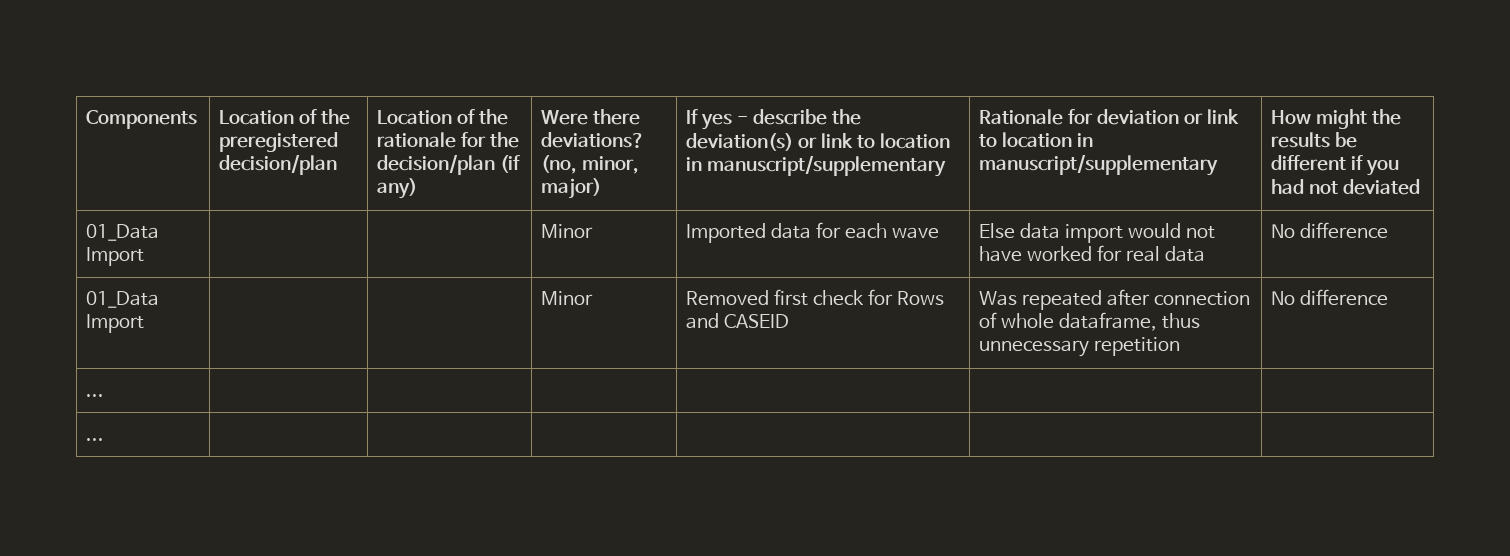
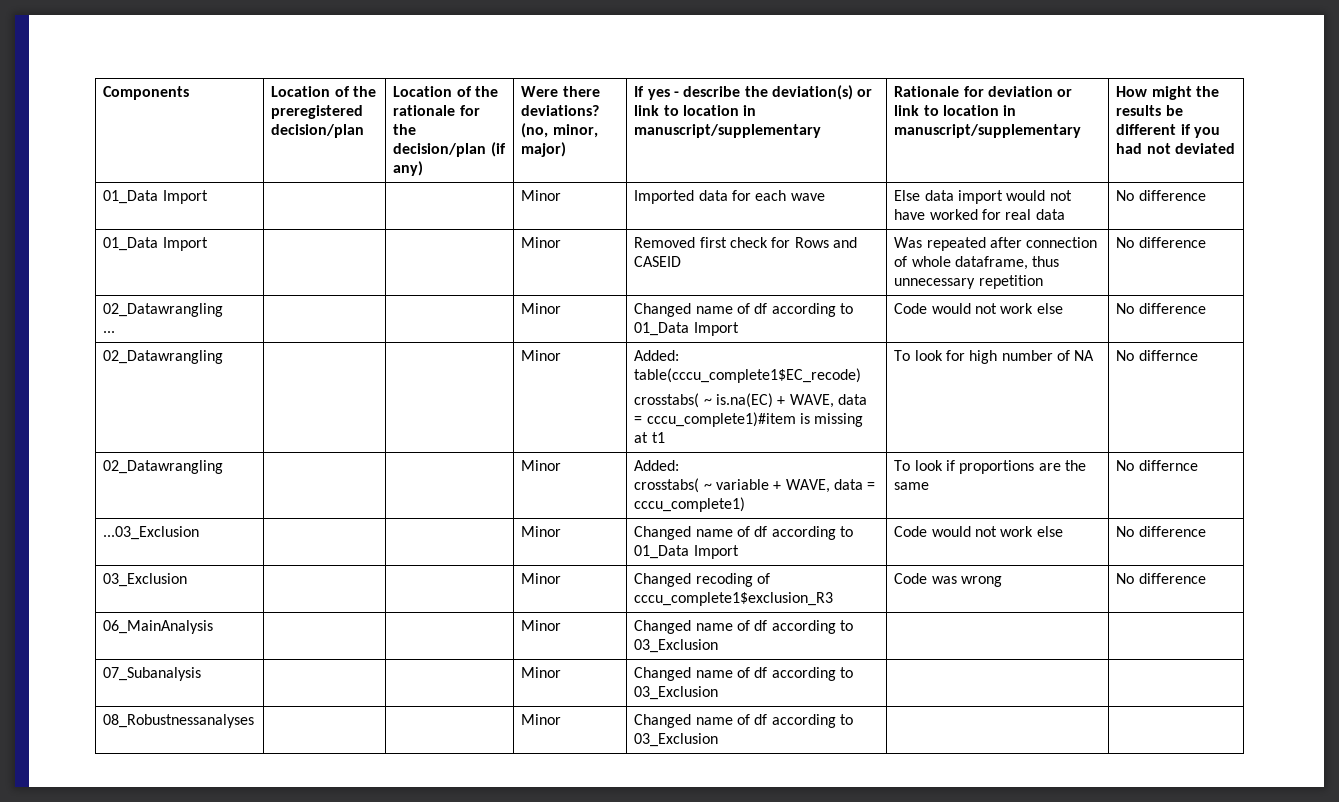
[85,394,104,397] [85,438,104,441] ... | | | | | | // ... | | | | -> [103,303,224,317] [103,331,116,333] [521,303,562,314] [634,303,854,317] [634,322,739,336] [894,303,1063,314] [1116,303,1206,314] [103,350,224,364] [521,350,562,361] [634,350,680,361] [634,368,862,383] [634,393,868,408] [634,412,864,427] [634,432,665,443] [894,350,1095,364] [1116,350,1198,361] [103,460,224,474] [521,460,562,471] [634,460,680,471] [634,478,876,493] [634,497,746,512] [894,460,1087,474] [894,482,930,490] [1116,460,1198,471] [103,526,200,540] [521,526,562,537] [634,526,854,540] [634,545,739,559] [894,526,1063,537] [1116,526,1206,537] [103,573,188,587] [521,573,562,584] [634,573,771,587] [634,592,834,606] [894,573,1003,587] [1116,573,1206,584] [103,620,214,634] [521,620,562,631] [634,620,854,634] [634,639,719,653] [103,667,202,681] [521,667,562,678] [634,667,854,681] [634,686,719,700] [103,714,255,728] [521,714,562,725] [634,714,854,728] [634,733,719,747] 02_Datawrangling // ... | | | Minor | Changed name of df according to 01_Data Import | Code would not work else | No difference // 02_Datawrangling | | | Minor | Added: table(cccu_complete1$EC_recode) // crosstabs( ~ is.na(EC) + WAVE, data = cccu_complete1)#item is missing at t1 | To look for high number of NA | No differnce // 02_Datawrangling | | | Minor | Added: // crosstabs( ~ variable + WAVE, data = cccu_complete1) | To look if proportions are the same | No differnce // ...03_Exclusion | | | Minor | Changed name of df according to 01_Data Import | Code would not work else | No difference // 03_Exclusion | | | Minor | Changed recoding of cccu_complete1$exclusion_R3 | Code was wrong | No difference // 06_MainAnalysis | | | Minor | Changed name of df according to 03_Exclusion | | // 07_Subanalysis | | | Minor | Changed name of df according to 03_Exclusion | | // 08_Robustnessanalyses | | | Minor | Changed name of df according to 03_Exclusion

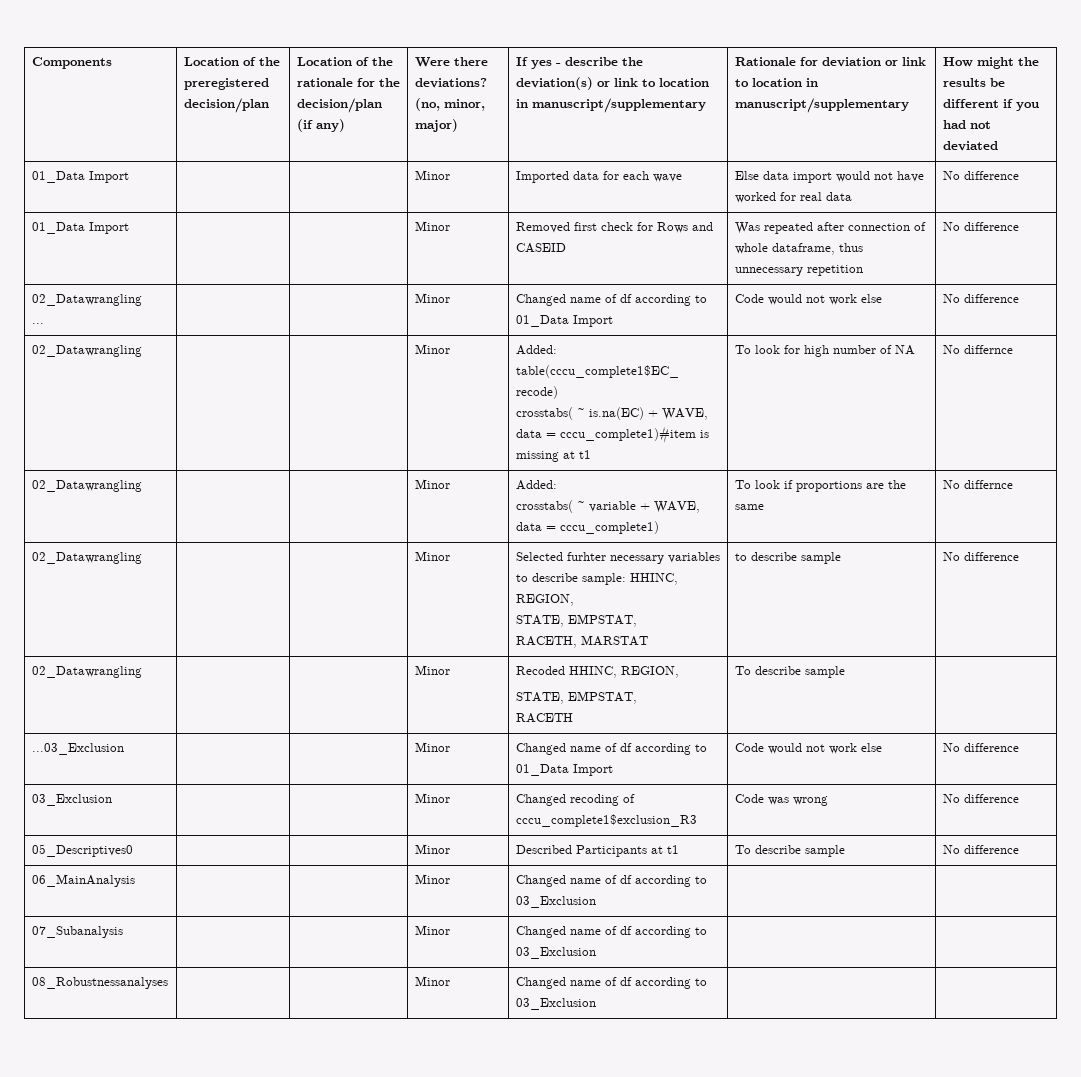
(1198, 465) none -> [31,552,142,564] [414,551,450,561] [515,552,720,564] [515,573,678,585] [515,594,574,606] [515,614,637,627] [515,635,648,648] [734,552,841,564] [942,552,1019,561] [31,666,142,678] [414,665,450,675] [515,666,679,678] [515,691,637,704] [515,713,573,723] [734,666,845,678] // 02_Datawrangling | | | Minor | Selected furhter necessary variables to describe sample: HHINC, REGION, // STATE, EMPSTAT, // RACETH, MARSTAT | to describe sample | No difference // 02_Datawrangling | | | Minor | Recoded HHINC, REGION, // STATE, EMPSTAT, // RACETH | To describe sample |
(1206, 578) none -> [31,844,133,857] [414,844,450,854] [515,845,679,857] [734,845,845,857] [942,845,1019,854] // 05_Descriptives0 | | | Minor | Described Participants at t1 | To describe sample | No difference

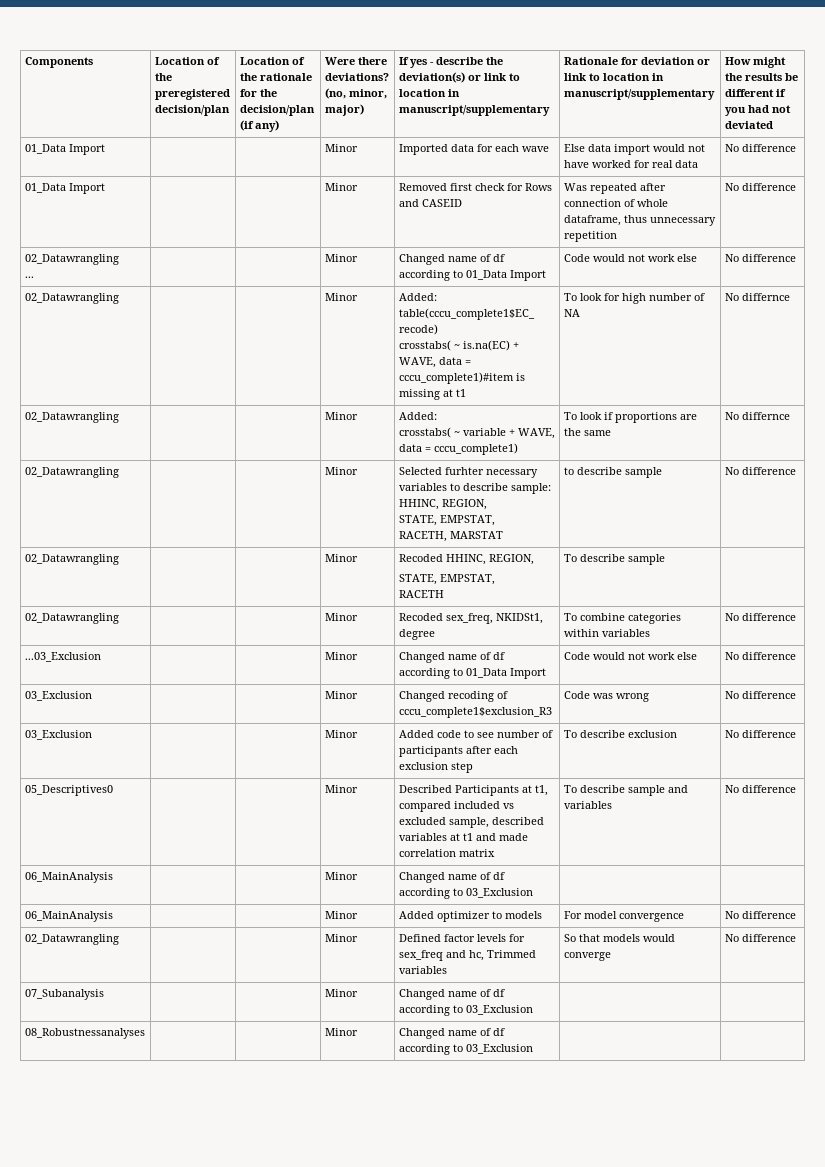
(845, 672) none -> [24,613,119,624] [324,613,358,621] [398,613,543,624] [398,629,435,640] [563,613,681,624] [563,629,650,637] [724,613,796,621] // 02_Datawrangling | | | Minor | Recoded sex_freq, NKIDSt1, degree | To combine categories within variables | No difference
(1019, 798) none -> [24,730,92,740] [324,730,358,738] [398,730,553,738] [398,746,518,757] [398,762,473,773] [563,730,677,738] [724,730,796,738] // 03_Exclusion | | | Minor | Added code to see number of participants after each exclusion step | To describe exclusion | No difference
[666,845,679,854] [734,845,845,857] t1 | To describe sample -> [534,785,548,796] [398,801,514,812] [398,817,544,828] [398,833,528,841] [398,849,495,857] [563,785,688,796] [563,801,612,809] t1, compared included vs excluded sample, described variables at t1 and made correlation matrix | To describe sample and variables
(596, 902) none -> [24,911,113,922] [324,911,358,919] [398,911,542,922] [563,911,684,922] [724,911,796,919] [24,934,119,945] [324,934,358,942] [398,934,525,942] [398,950,536,961] [398,966,447,974] [563,934,675,942] [563,952,611,961] [724,934,796,942] // 06_MainAnalysis | | | Minor | Added optimizer to models | For model convergence | No difference // 02_Datawrangling | | | Minor | Defined factor levels for sex_freq and hc, Trimmed variables | So that models would converge | No difference

